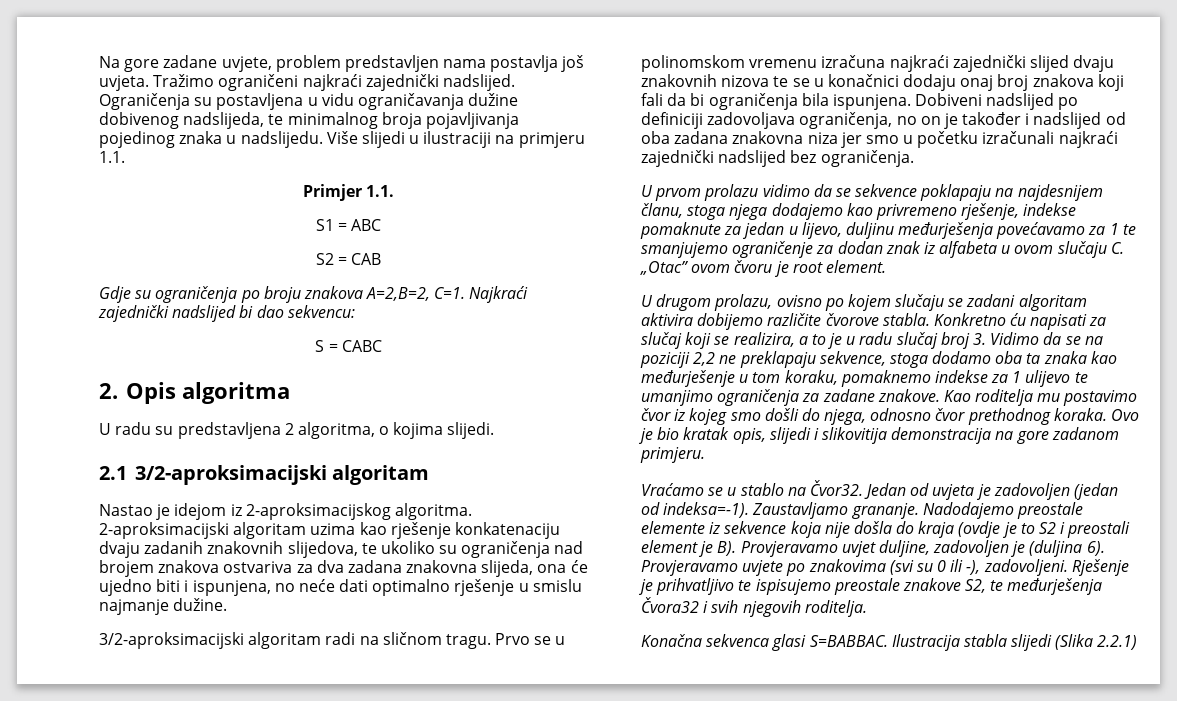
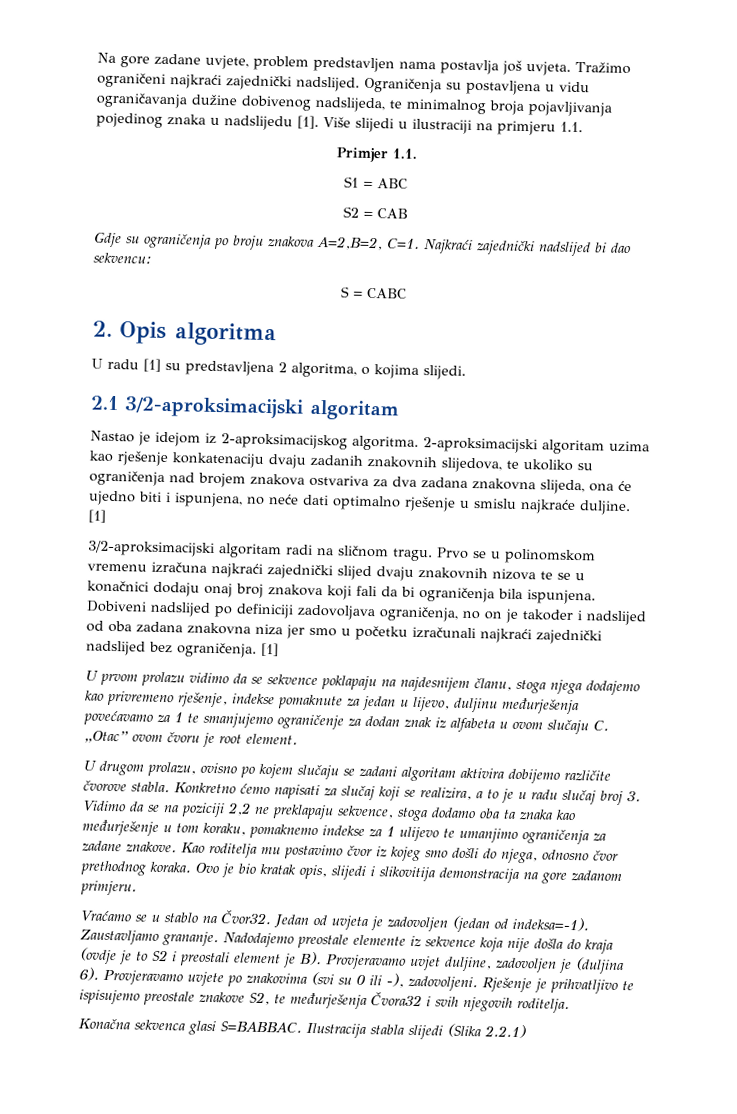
[240,131,323,148] nadslijedu. -> [224,115,319,131] nadslijedu [1].
(152, 428) none -> [143,358,161,372] [1]
[99,598,228,615] najmanje dužine. -> [520,498,631,516] [88,509,106,523] najkraće duljine. [1]
(914, 158) none -> [261,642,279,657] [1]
[1010,313,1027,326] ću -> [240,783,270,795] ćemo

